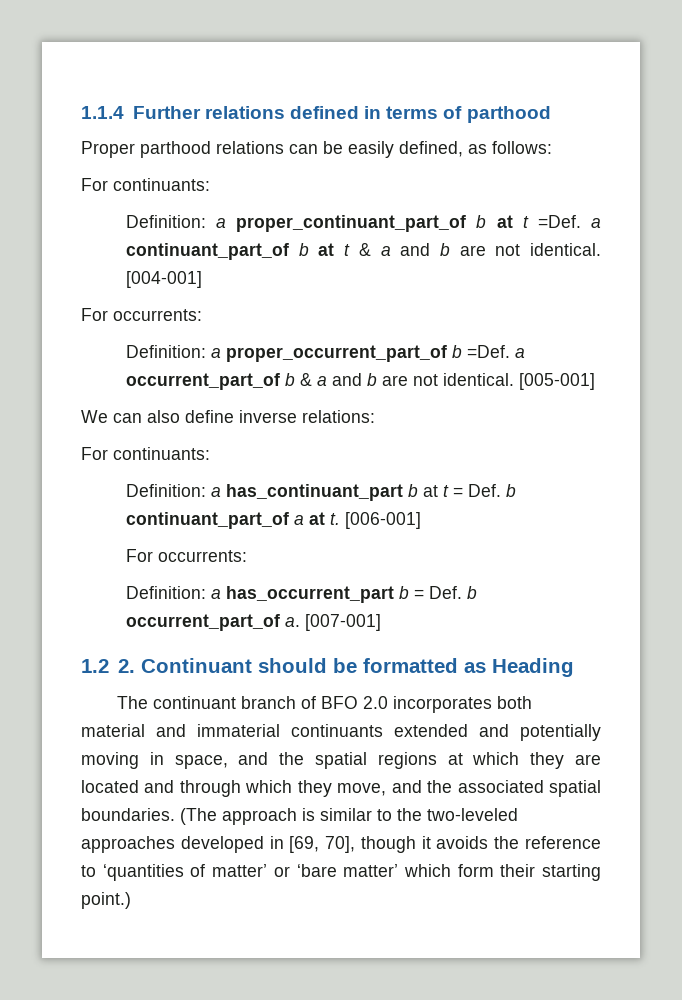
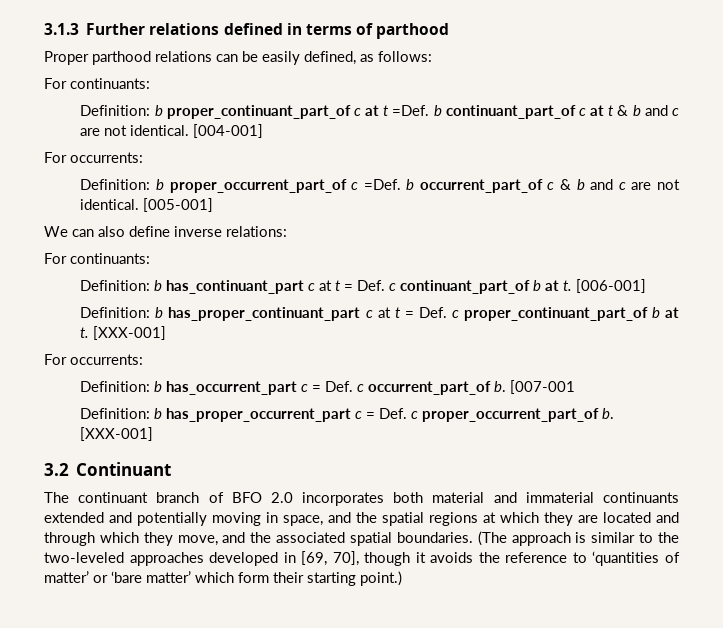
[81,106,124,119] 1.1.4 -> [44,23,79,35] 3.1.3
[216,215,601,232] [126,243,450,260] a proper_continuant_part_of b at t =Def. a continuant_part_of b at t & a and b -> [154,105,679,119] b proper_continuant_part_of c at t =Def. b continuant_part_of c at t & b and c
[211,345,526,362] [126,373,378,390] a proper_occurrent_part_of b =Def. a occurrent_part_of b & a and b -> [155,179,626,193] b proper_occurrent_part_of c =Def. b occurrent_part_of c & b and c
[211,484,517,501] [126,512,305,529] a has_continuant_part b at t = Def. b continuant_part_of a -> [154,280,542,294] b has_continuant_part c at t = Def. c continuant_part_of b
[126,549,248,562] [126,586,478,603] [126,614,382,631] [81,658,574,677] For occurrents: // Definition: a has_occurrent_part b = Def. b occurrent_part_of a. [007-001] // 1.2 2. Continuant should be formatted as Heading -> [80,307,679,321] [80,326,167,340] [44,354,143,365] [80,380,576,395] [80,408,615,422] [80,427,154,441] [44,462,172,476] Definition: b has_proper_continuant_part c at t = Def. c proper_continuant_part_of b at t. [XXX-001] // For occurrents: // Definition: b has_occurrent_part c = Def. c occurrent_part_of b. [007-001 // Definition: b has_proper_occurrent_part c = Def. c proper_occurrent_part_of b. [XXX-001] // 3.2 Continuant

